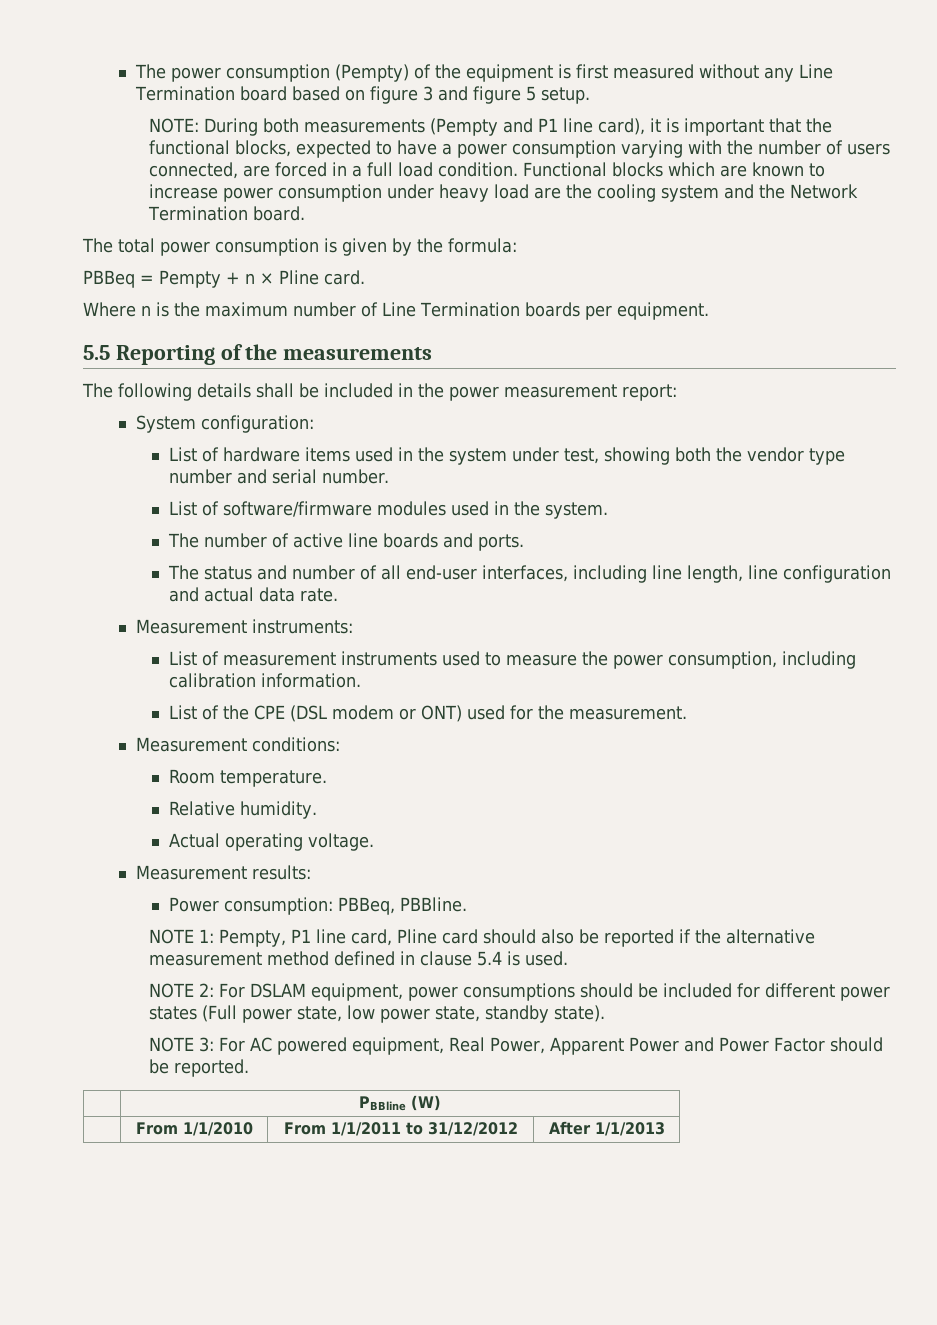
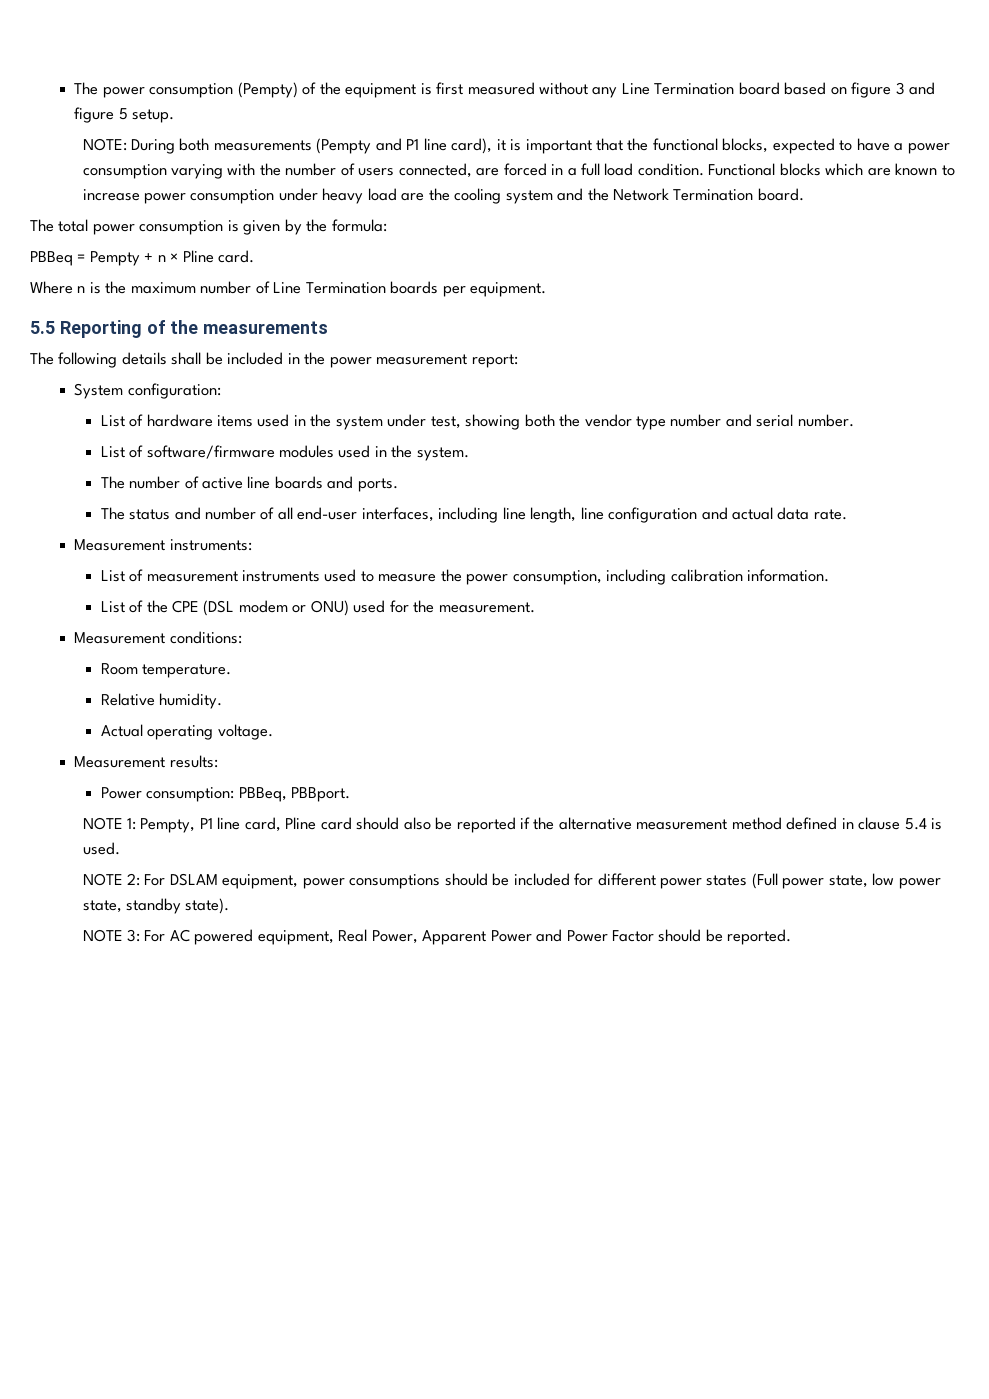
[420,705,462,722] ONT) -> [310,600,349,616] ONU)
[399,897,467,912] PBBline. -> [291,787,351,802] PBBport.
[359,1095,441,1111] [135,1122,253,1136] [283,1122,518,1136] [548,1121,665,1136] // | PBBline (W) // | From 1/1/2010 | From 1/1/2011 to 31/12/2012 | After 1/1/2013 -> (792, 937) none

